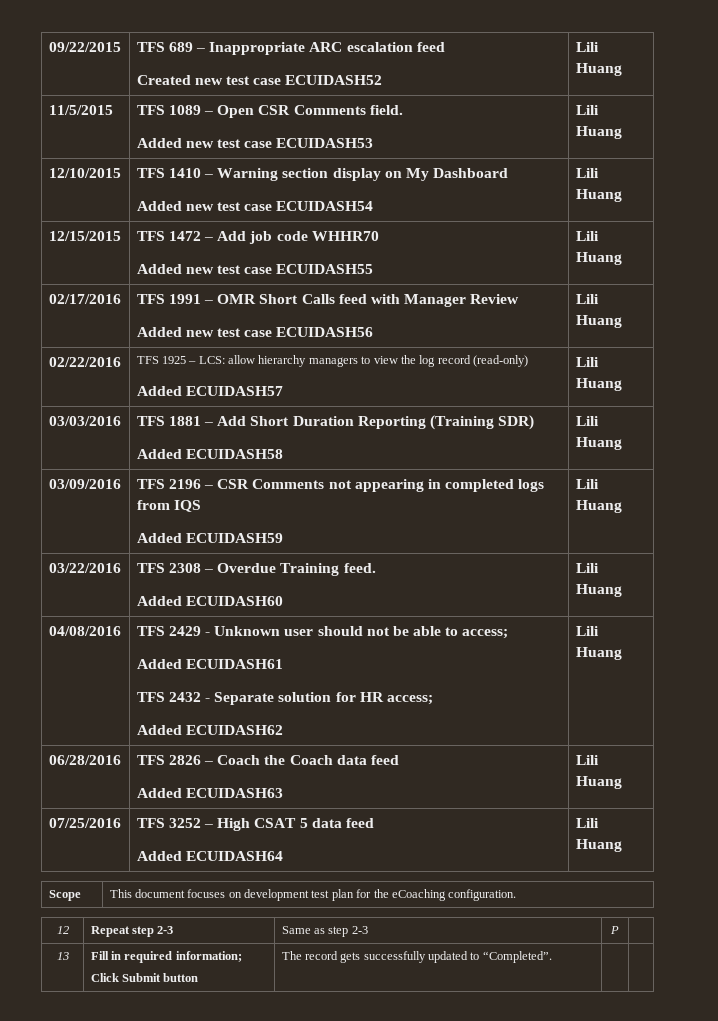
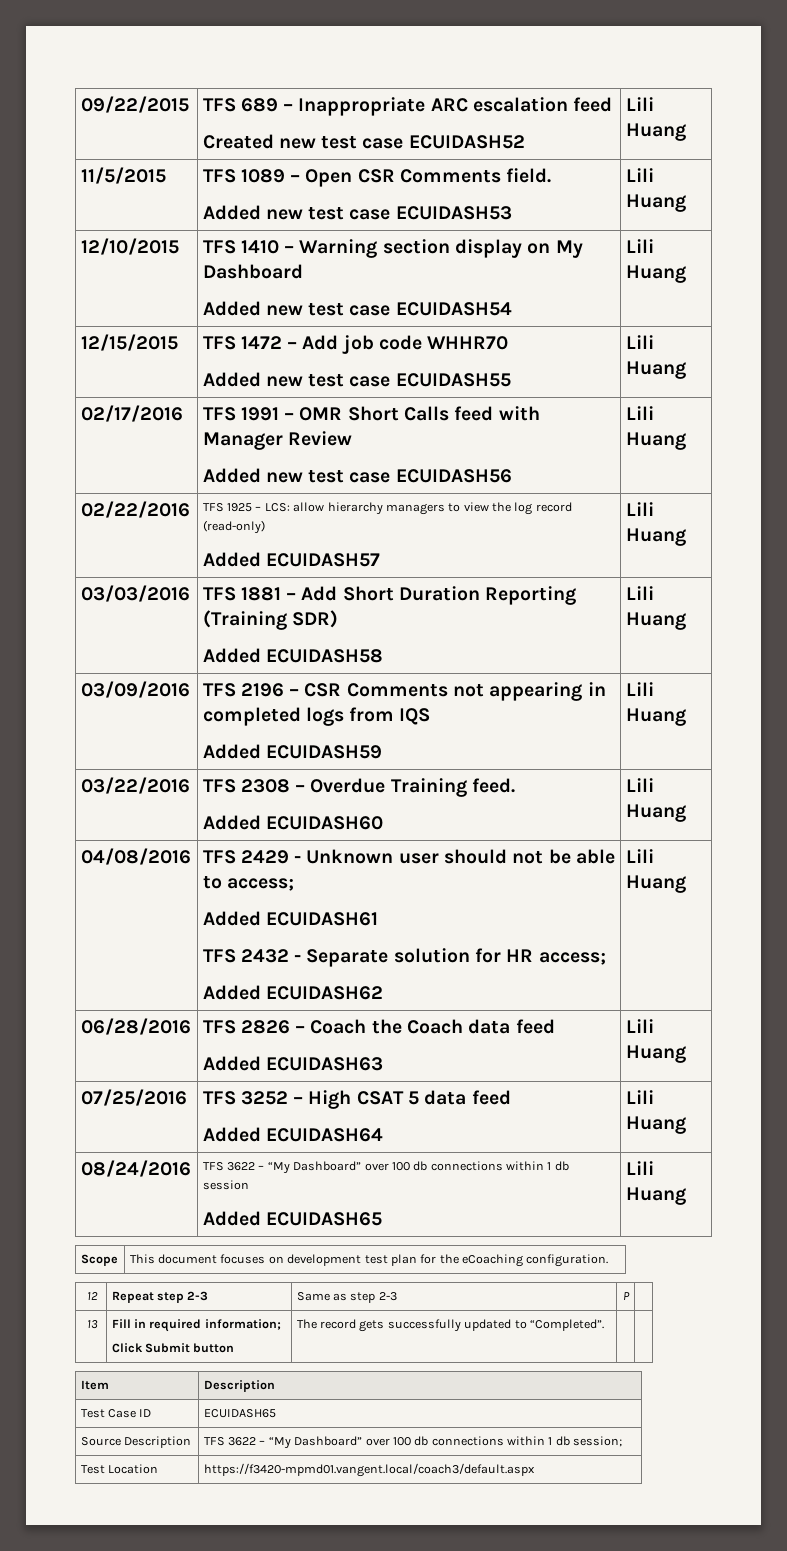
(622, 845) none -> [80,1160,191,1177] [202,1161,569,1174] [202,1180,249,1190] [202,1211,382,1226] [625,1161,654,1175] [625,1187,686,1205] // 08/24/2016 | TFS 3622 – “My Dashboard” over 100 db connections within 1 db session // Added ECUIDASH65 | Lili Huang
(552, 957) none -> [80,1380,109,1390] [203,1380,275,1392] [80,1409,152,1418] [203,1409,276,1418] [80,1436,192,1448] [203,1436,623,1449] [80,1464,159,1474] [203,1463,535,1477] // Item | Description // Test Case ID | ECUIDASH65 // Source Description | TFS 3622 – “My Dashboard” over 100 db connections within 1 db session; // Test Location | https://f3420-mpmd01.vangent.local/coach3/default.aspx

